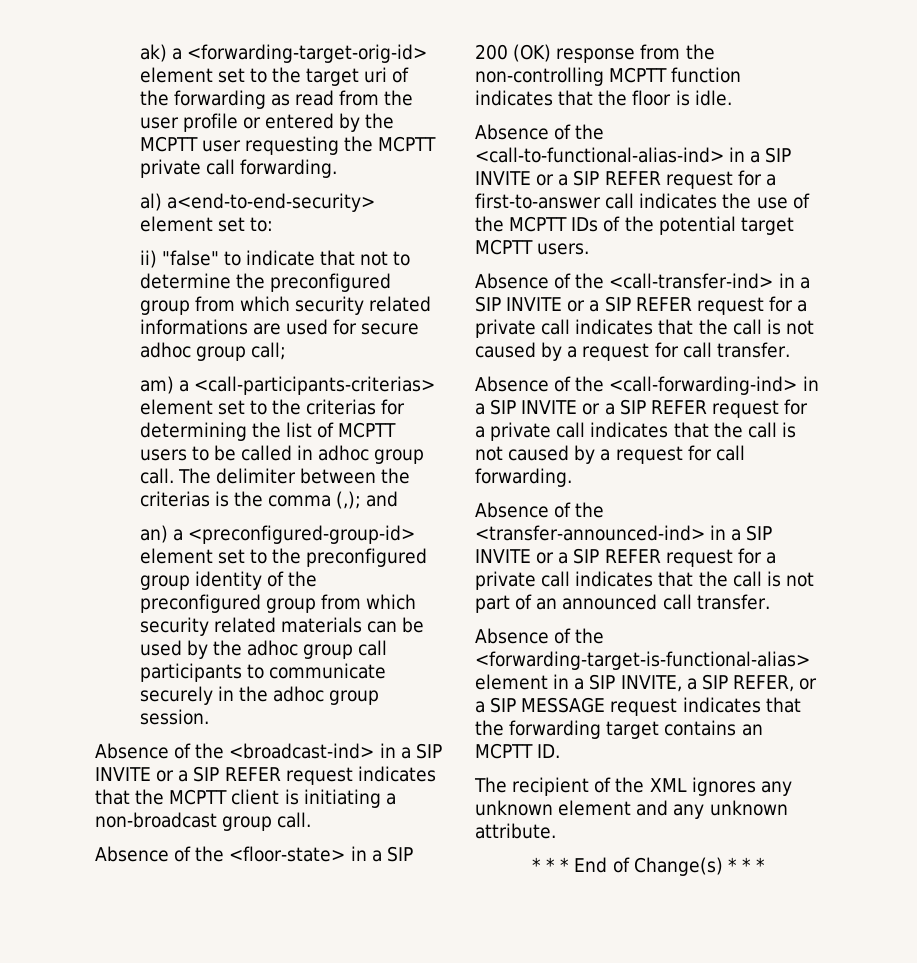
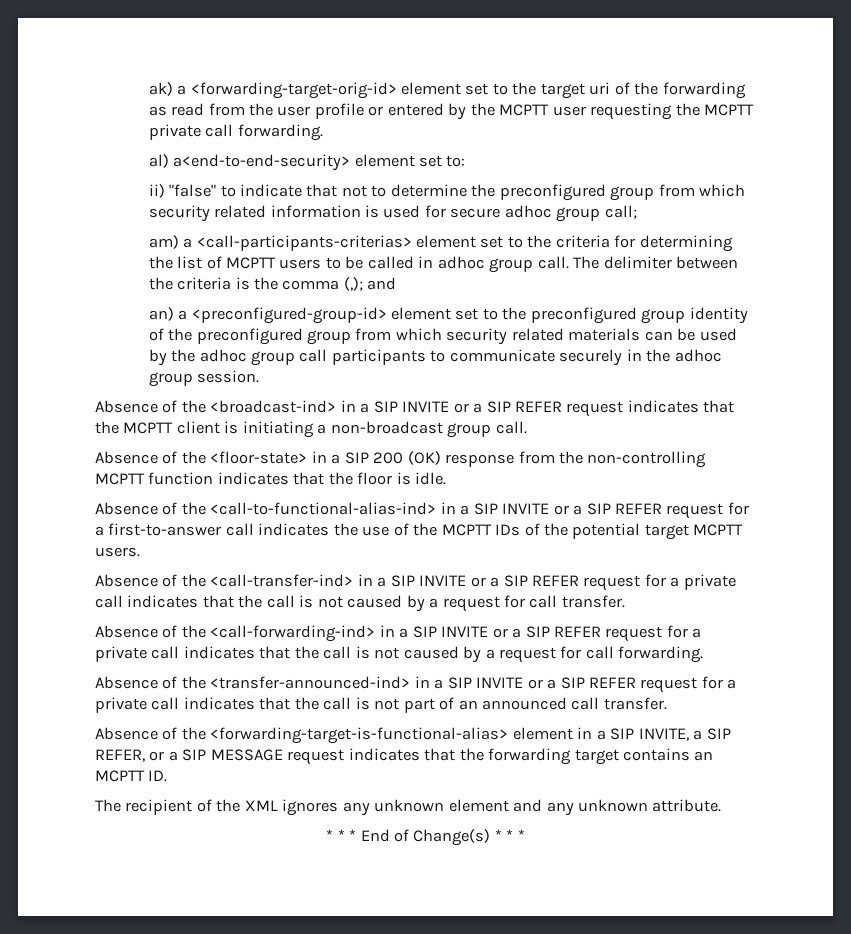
[139,319,281,335] informations are -> [270,205,379,218] information is
[306,399,377,415] criterias -> [555,235,610,248] criteria
[139,491,210,507] criterias -> [177,277,232,290] criteria

